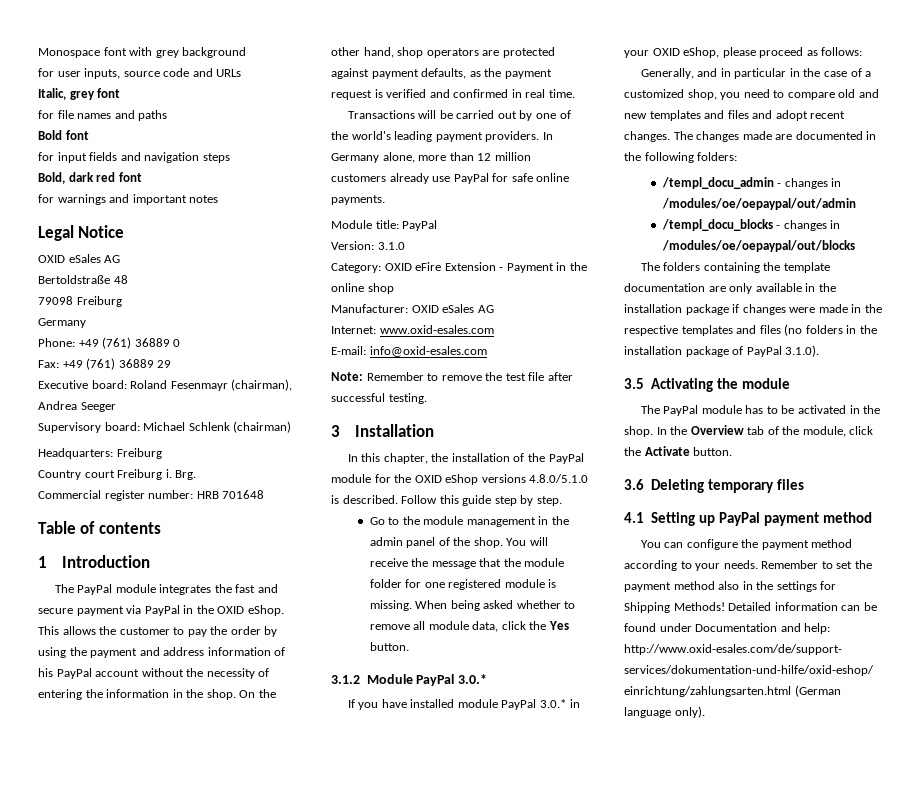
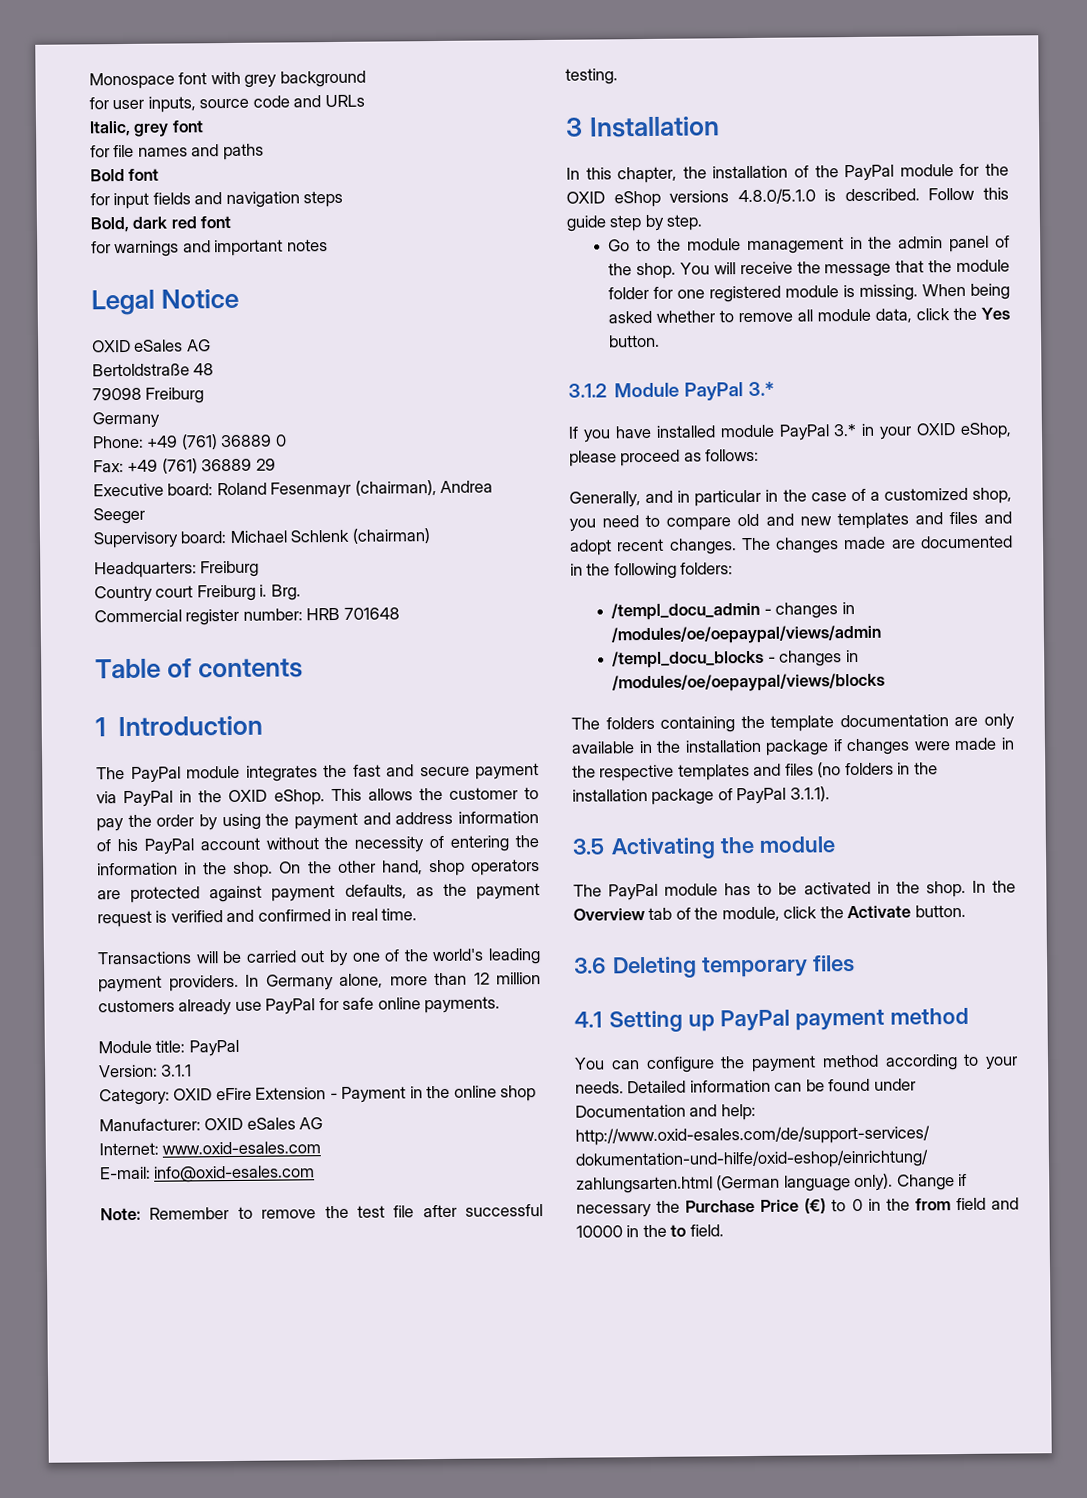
[377,242,405,250] 3.1.0 -> [161,1064,193,1077] 3.1.1
[458,674,488,684] 3.0.* -> [747,381,775,397] 3.*
[539,699,566,708] 3.0.* -> [833,423,858,437] 3.*
[661,198,856,210] /modules/oe/oepaypal/out/admin -> [611,624,882,645] /modules/oe/oepaypal/views/admin
[661,240,855,252] /modules/oe/oepaypal/out/blocks -> [612,672,886,693] /modules/oe/oepaypal/views/blocks
[785,345,820,357] 3.1.0). -> [789,786,830,802] 3.1.1).
[761,560,872,569] [624,581,837,592] [624,602,725,613] Remember to set the payment method also in the settings for Shipping Methods! -> (624, 1087) none
(705, 712) none -> [896,1173,968,1191] [576,1197,1019,1218] [576,1224,724,1238] Change if necessary the Purchase Price (€) to 0 in the from field and 10000 in the to field.

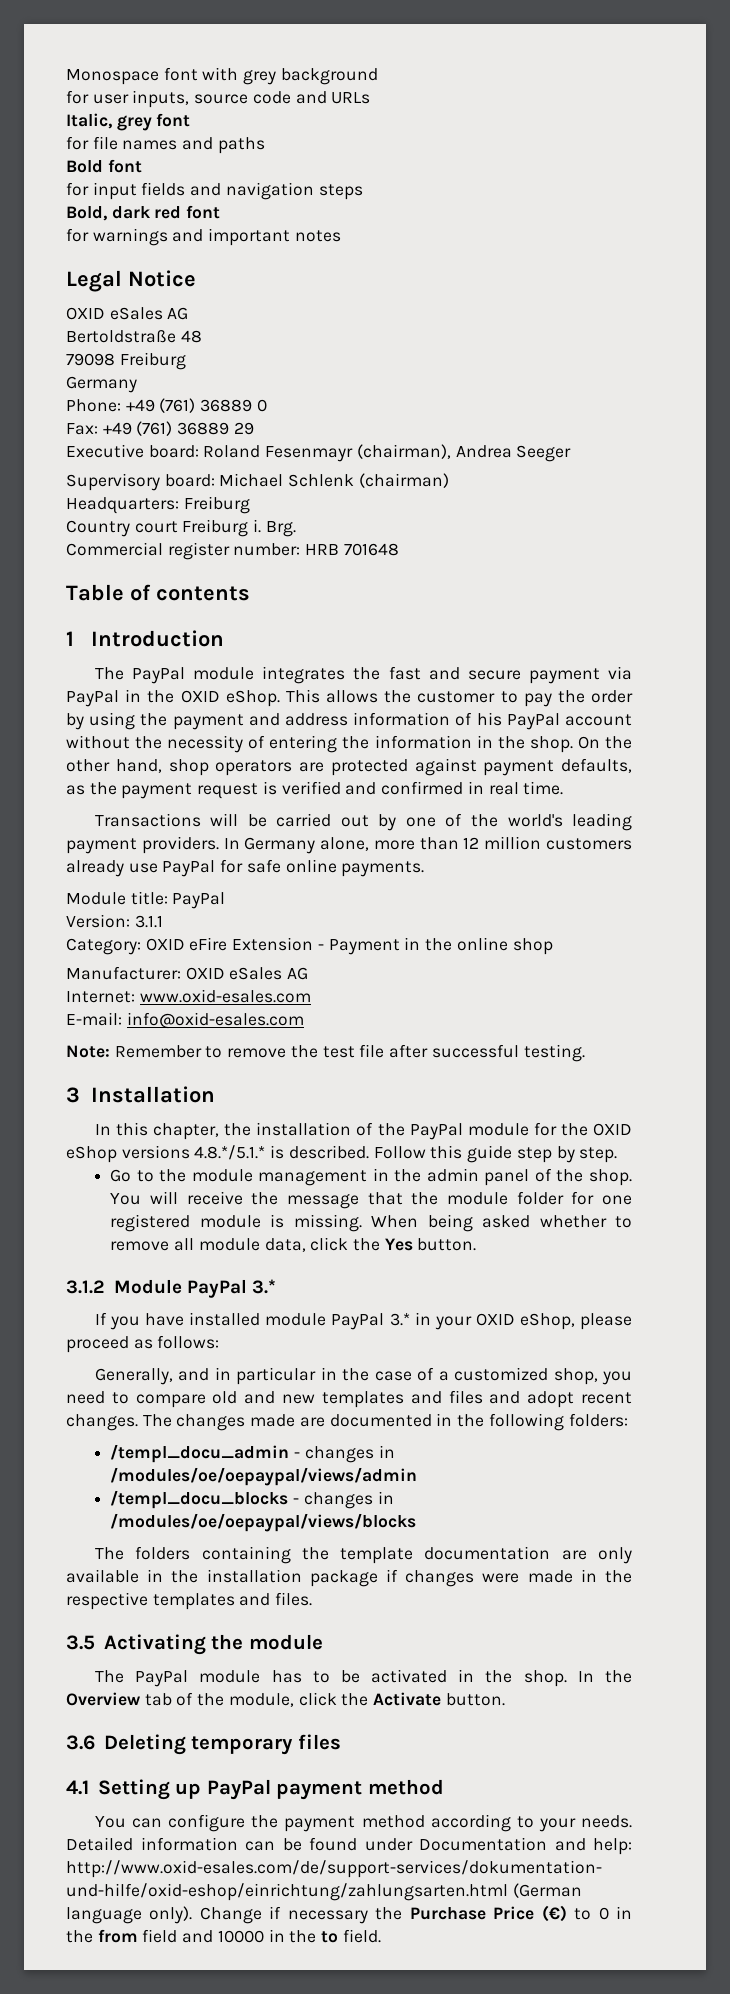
[737,188,816,205] 4.8.0/5.1.0 -> [194,1145,266,1160] 4.8.*/5.1.*
[784,762,938,778] [572,786,830,805] files (no folders in the installation package of PayPal 3.1.1). -> [275,1592,313,1606] files.

